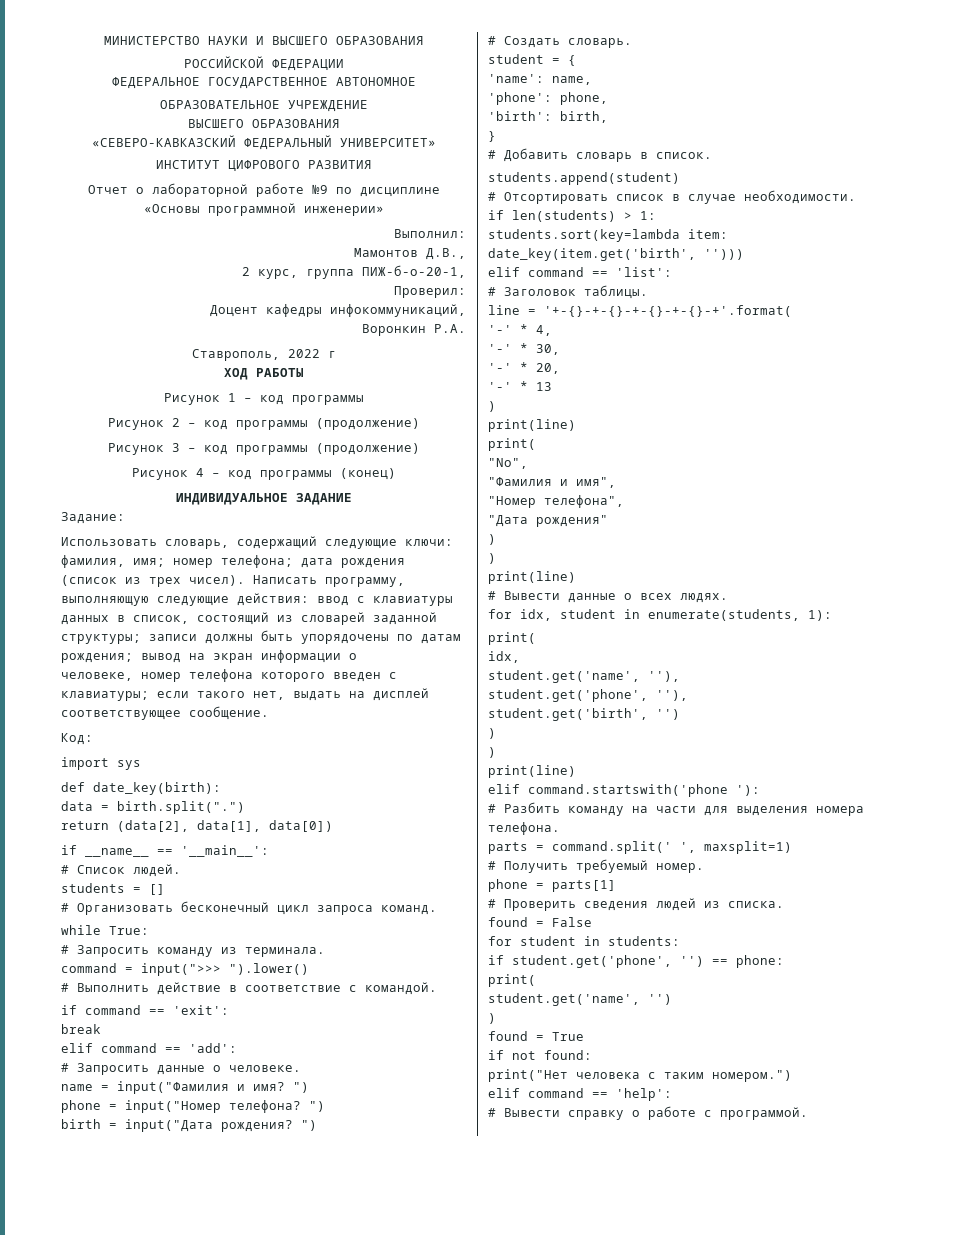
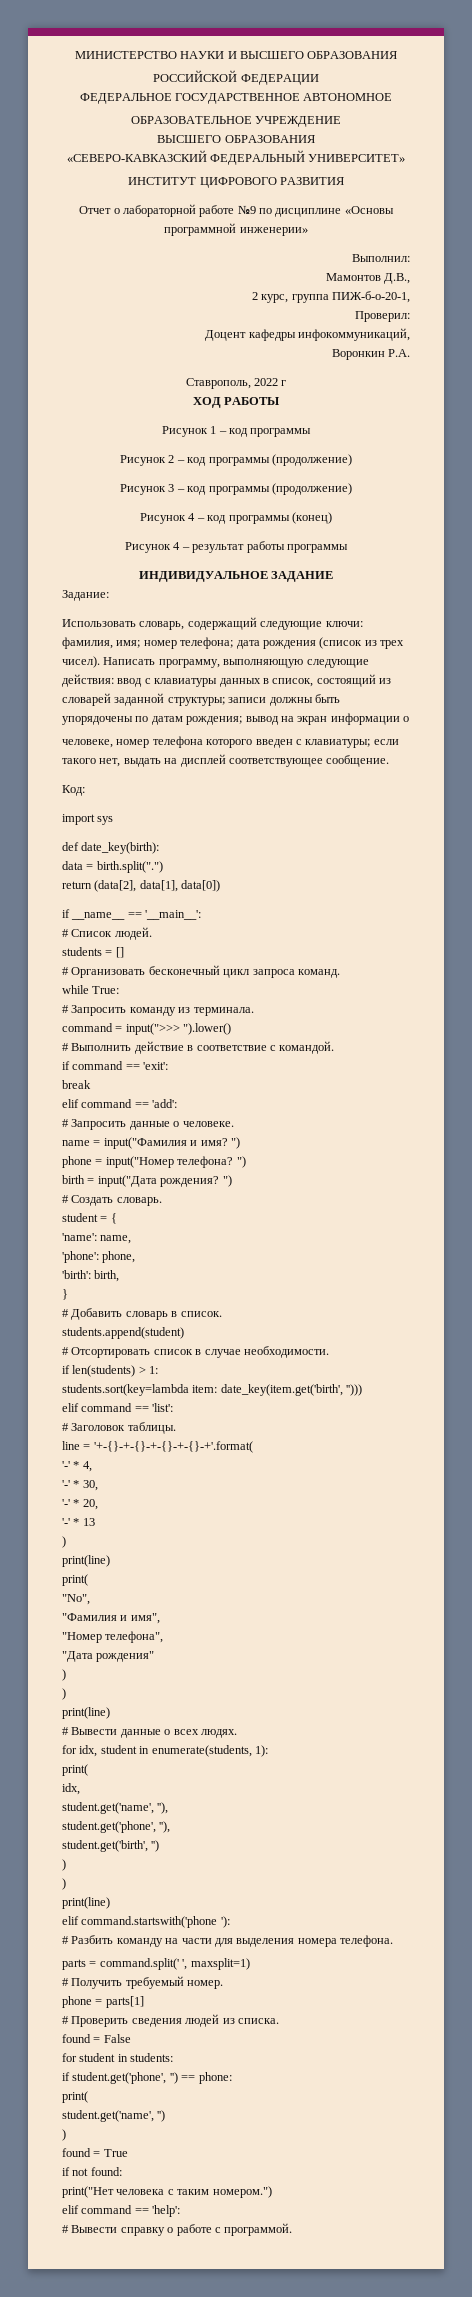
(396, 474) none -> [125,541,348,553] // Рисунок 4 – результат работы программы

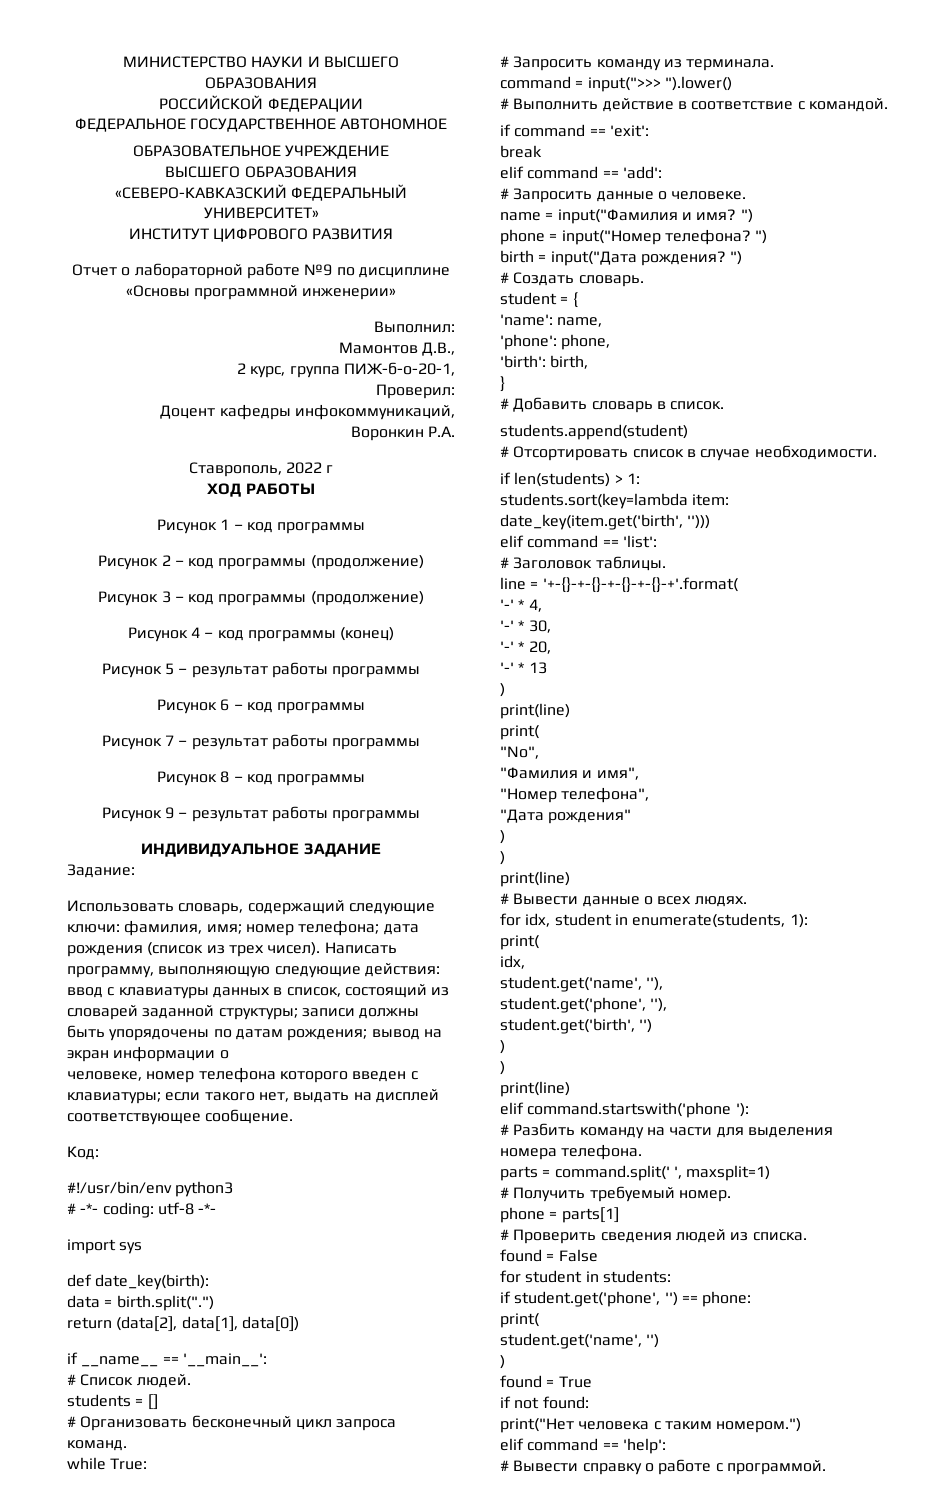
[173,542,181,550] 4 -> [165,662,421,678] [156,699,366,714] [101,734,421,750] [156,771,366,786] [101,807,175,822] 5 – результат работы программы // Рисунок 6 – код программы // Рисунок 7 – результат работы программы // Рисунок 8 – код программы // Рисунок 9
(85, 790) none -> [67,1181,234,1197] [67,1202,217,1218] // #!/usr/bin/env python3 // # -*- coding: utf-8 -*-

